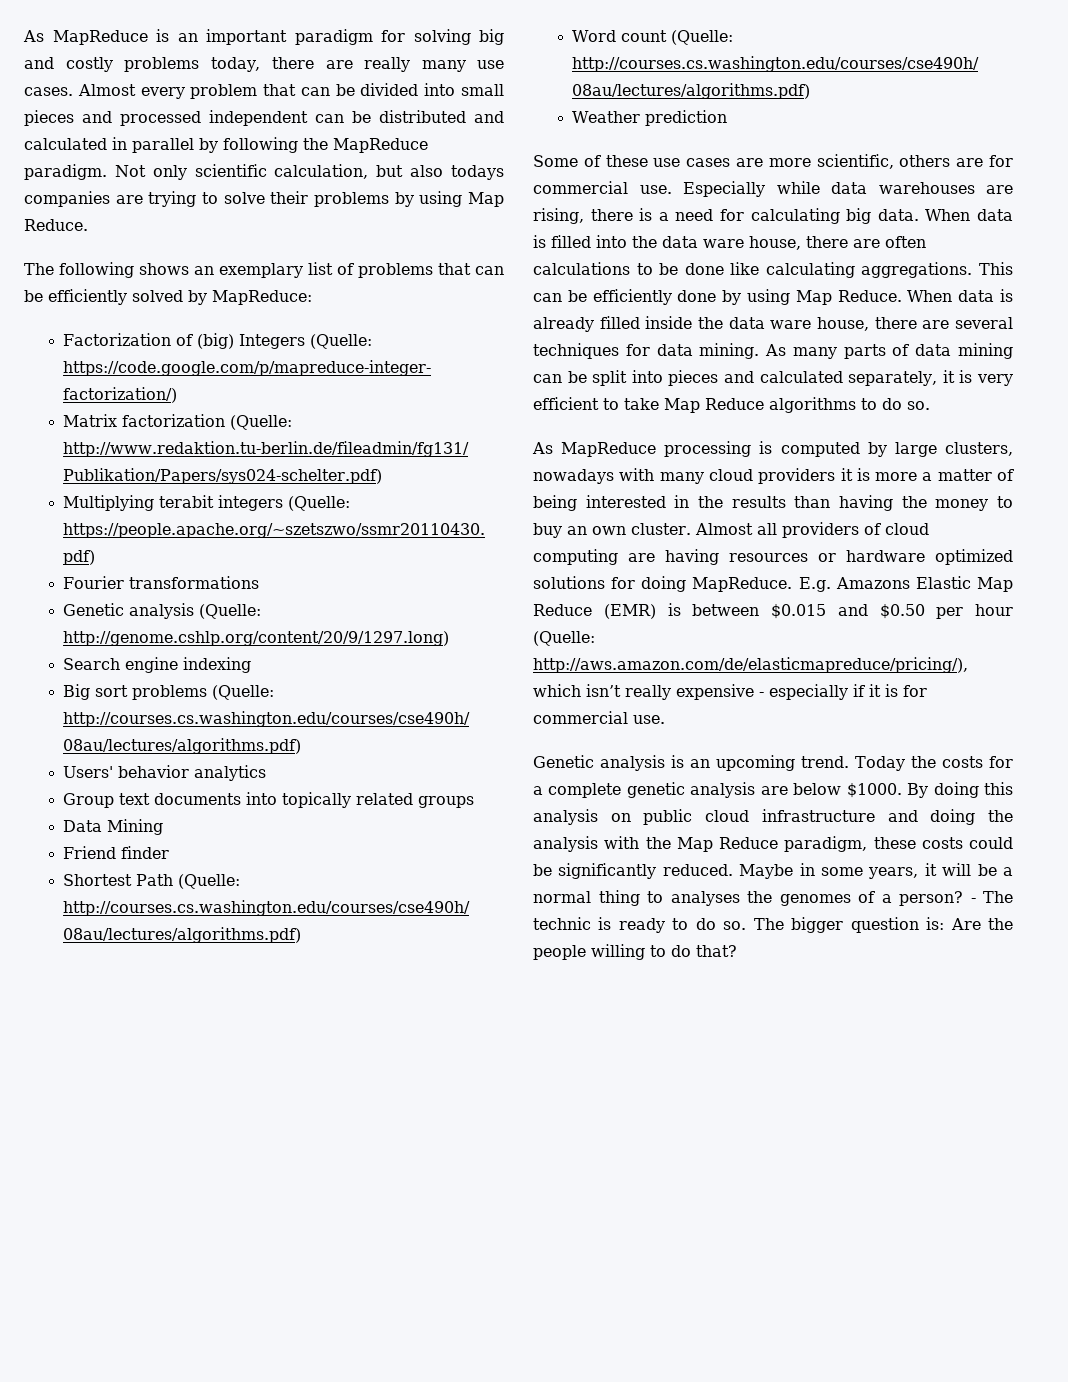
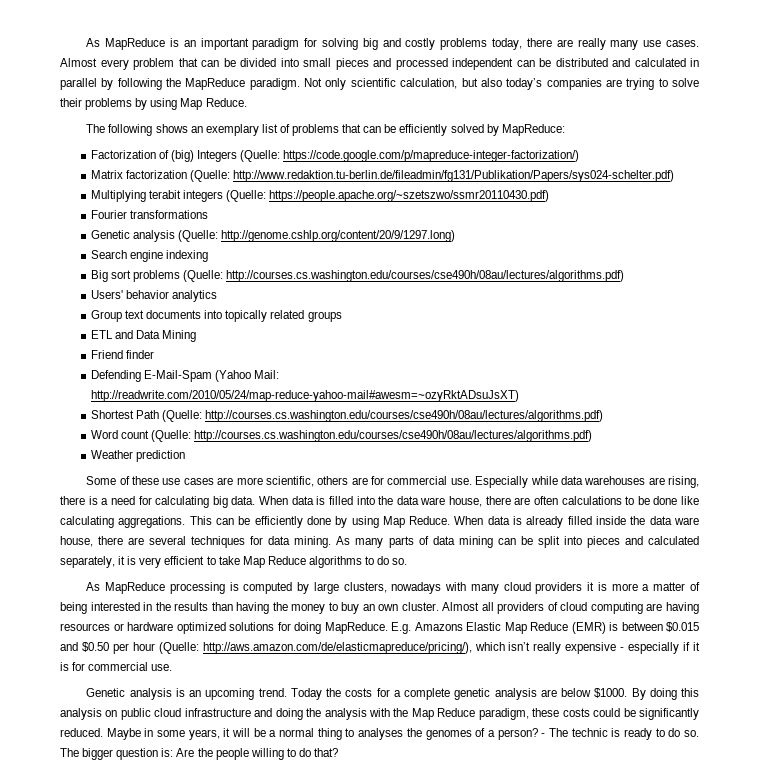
[450,165,504,180] todays -> [506,78,543,90] today’s
(475, 802) none -> [90,330,134,339] ETL and
(170, 852) none -> [90,370,280,382] [90,390,519,402] // Defending E-Mail-Spam (Yahoo Mail: http://readwrite.com/2010/05/24/map-reduce-yahoo-mail#awesm=~ozyRktADsuJsXT)

